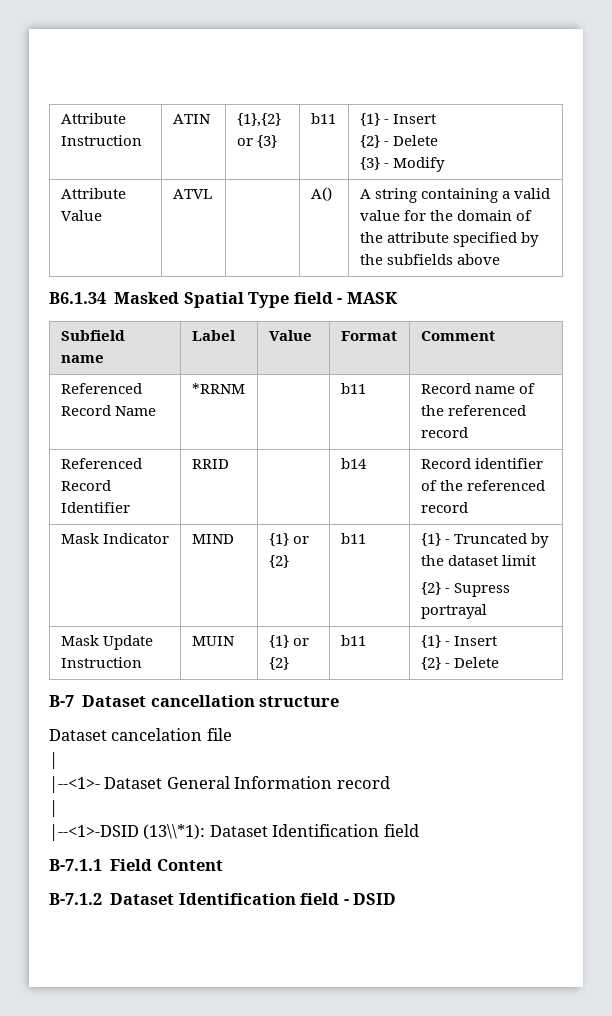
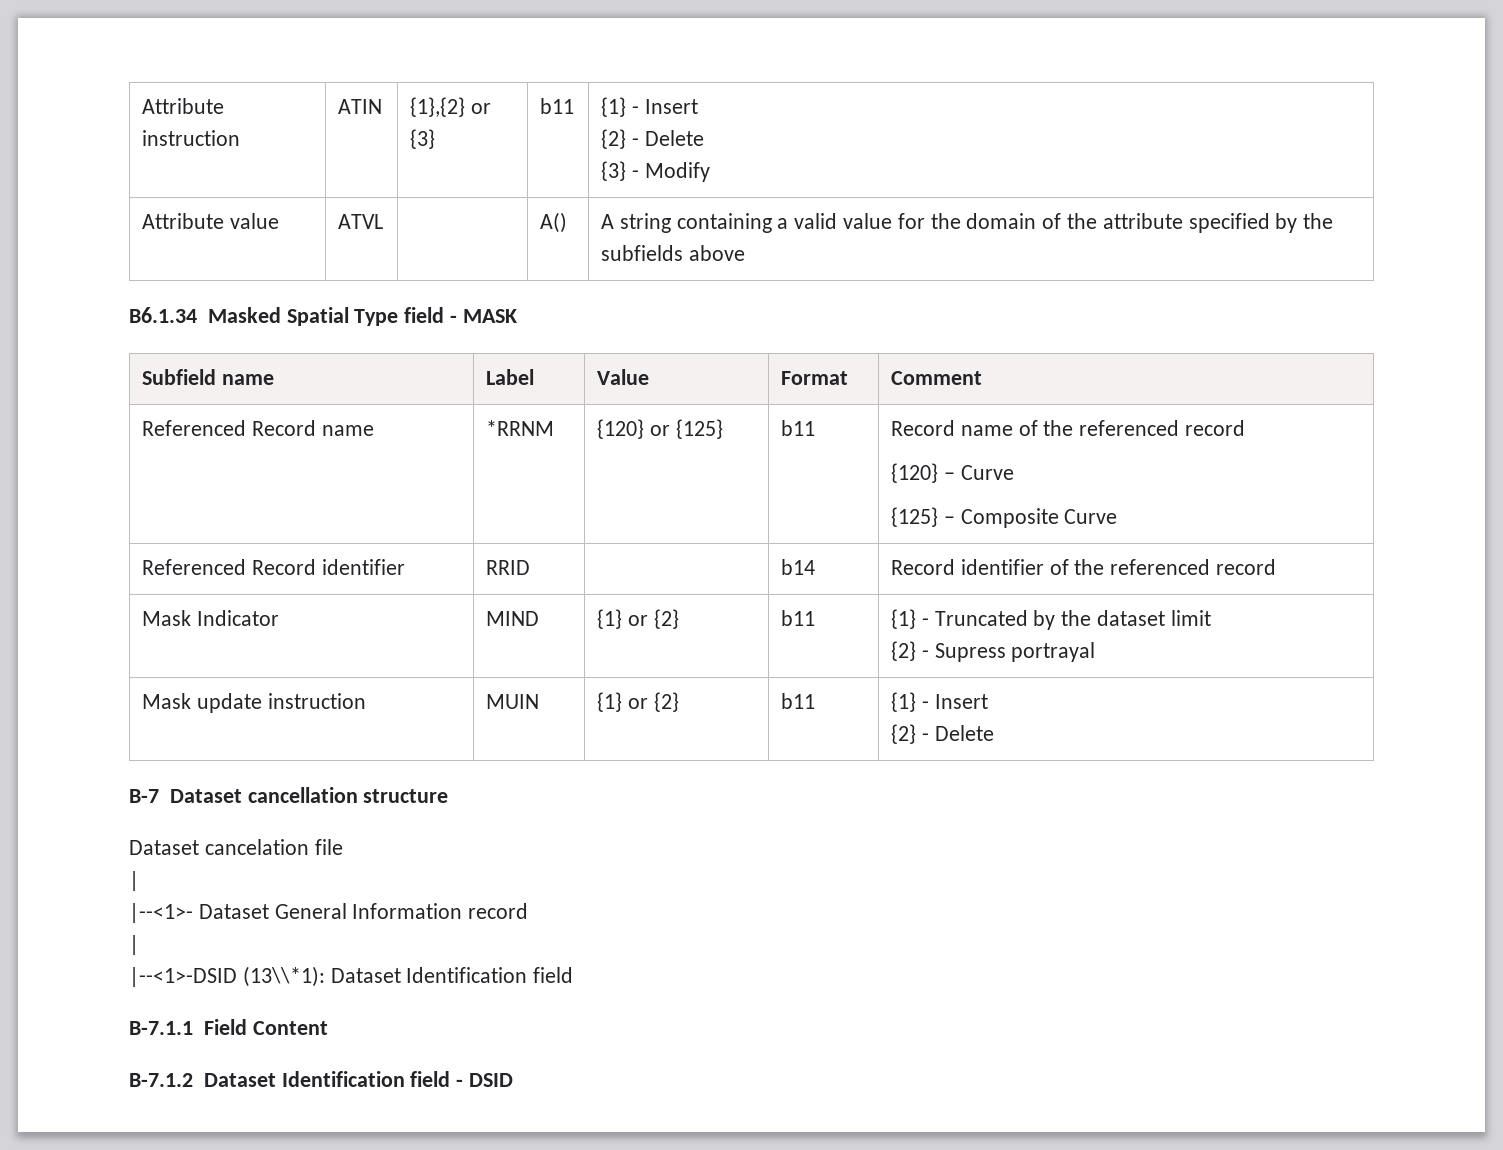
[60,113,126,124] [60,135,142,146] Attribute Instruction -> [141,98,224,114] [141,130,240,146] Attribute instruction
[60,210,102,221] Value -> [229,213,279,229] value
[114,406,156,416] Name -> [321,425,374,436] name
(245, 388) none -> [596,419,723,439] {120} or {125}
[60,458,142,469] [60,480,111,491] [60,502,130,513] // Referenced Record Identifier -> [890,463,1014,483] [890,507,1118,528] [141,559,405,575] // {120} – Curve // {125} – Composite Curve // Referenced Record identifier
[102,635,153,650] [60,657,142,668] Update Instruction -> [196,693,366,713] update instruction

